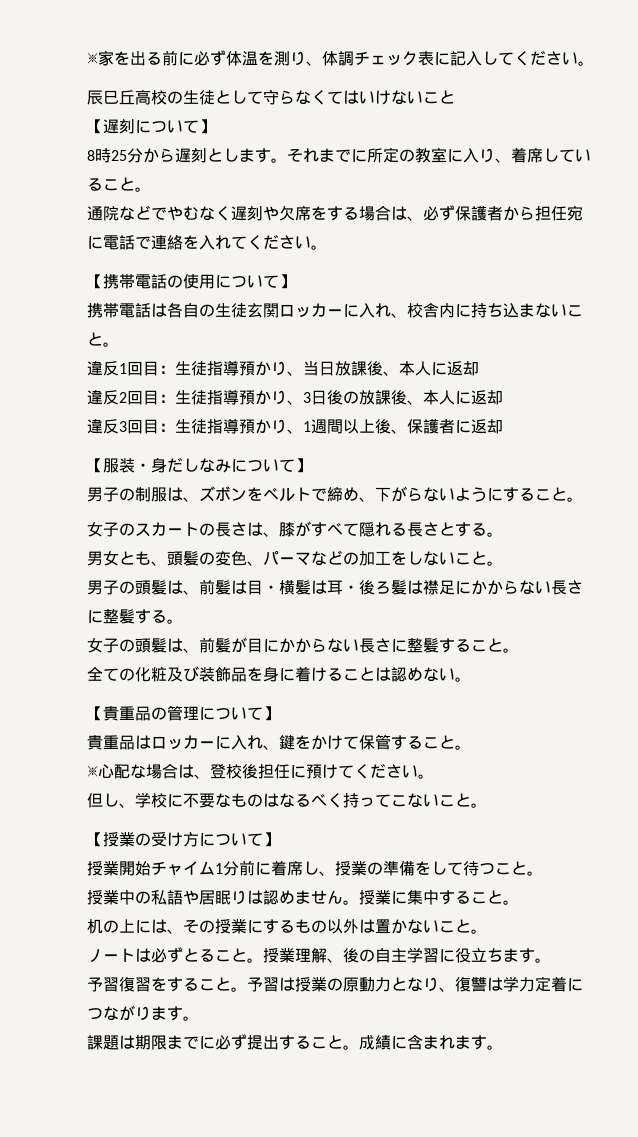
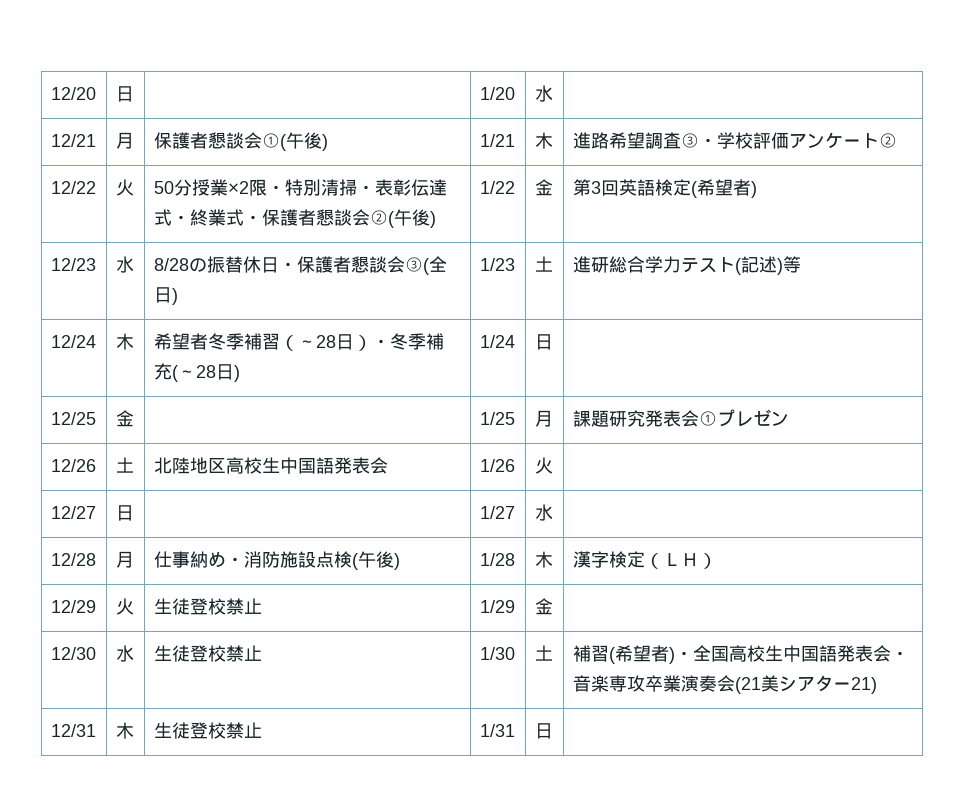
[87,50,594,66] [87,89,455,105] [87,119,215,134] [87,147,591,163] [87,177,151,192] [87,205,583,221] [87,235,327,250] [87,273,295,289] [87,302,583,318] [87,332,119,347] [87,360,479,376] [87,389,503,405] [87,418,503,434] [87,457,311,473] [87,486,583,502] [87,521,503,537] [87,550,503,566] [87,579,583,595] [87,609,183,624] [87,637,519,653] [87,666,471,682] [87,705,279,721] [87,734,471,750] [87,763,434,779] [87,792,487,808] [87,832,279,847] [87,860,543,876] [87,890,519,905] [87,919,487,934] [87,947,551,963] [87,976,583,992] [87,1005,199,1021] [87,1034,503,1050] ※家を出る前に必ず体温を測り、体調チェック表に記入してください。 // 辰巳丘高校の生徒として守らなくてはいけないこと // 【遅刻について】 // 8時25分から遅刻とします。それまでに所定の教室に入り、着席していること。 // 通院などでやむなく遅刻や欠席をする場合は、必ず保護者から担任宛に電話で連絡を入れてください。 // 【携帯電話の使用について】 // 携帯電話は各自の生徒玄関ロッカーに入れ、校舎内に持ち込まないこと。 // 違反1回目：生徒指導預かり、当日放課後、本人に返却 // 違反2回目：生徒指導預かり、3日後の放課後、本人に返却 // 違反3回目：生徒指導預かり、1週間以上後、保護者に返却 // 【服装・身だしなみについて】 // 男子の制服は、ズボンをベルトで締め、下がらないようにすること。 // 女子のスカートの長さは、膝がすべて隠れる長さとする。 // 男女とも、頭髪の変色、パーマなどの加工をしないこと。 // 男子の頭髪は、前髪は目・横髪は耳・後ろ髪は襟足にかからない長さに整髪する。 // 女子の頭髪は、前髪が目にかからない長さに整髪すること。 // 全ての化粧及び装飾品を身に着けることは認めない。 // 【貴重品の管理について】 // 貴重品はロッカーに入れ、鍵をかけて保管すること。 // ※心配な場合は、登校後担任に預けてください。 // 但し、学校に不要なものはなるべく持ってこないこと。 // 【授業の受け方について】 // 授業開始チャイム1分前に着席し、授業の準備をして待つこと。 // 授業中の私語や居眠りは認めません。授業に集中すること。 // 机の上には、その授業にするもの以外は置かないこと。 // ノートは必ずとること。授業理解、後の自主学習に役立ちます。 // 予習復習をすること。予習は授業の原動力となり、復讐は学力定着につながります。 // 課題は期限までに必ず提出すること。成績に含まれます。 -> [50,87,96,100] [115,86,134,102] [479,87,515,100] [534,85,553,102] [50,134,96,147] [115,132,134,149] [153,132,328,151] [479,134,515,147] [534,132,553,149] [572,132,897,149] [50,181,96,194] [115,179,134,196] [153,179,447,196] [153,209,436,228] [479,181,515,194] [534,179,553,196] [572,179,757,198] [50,258,96,271] [115,256,134,273] [153,256,447,275] [153,287,178,305] [479,258,515,271] [534,256,553,272] [572,256,801,275] [50,335,96,348] [115,333,134,350] [153,333,444,351] [153,363,240,382] [479,335,515,348] [534,334,553,350] [50,412,96,425] [115,410,134,427] [479,412,515,425] [534,410,553,427] [572,409,789,427] [50,459,96,472] [115,457,134,473] [153,457,388,474] [479,459,515,472] [534,457,553,474] [50,506,96,519] [115,505,134,521] [479,506,515,519] [534,504,553,521] [50,553,96,566] [115,551,134,568] [153,551,400,570] [479,553,515,566] [534,551,553,568] [572,551,717,569] [50,600,96,613] [115,598,134,615] [153,598,262,615] [479,600,515,613] [534,598,553,615] [50,647,96,660] [115,645,134,662] [153,645,262,662] [479,647,515,660] [534,645,553,661] [572,645,909,664] [572,675,877,694] [50,724,96,737] [115,722,134,739] [153,722,262,739] [479,724,515,737] [534,723,553,739] 12/20 | 日 | | 1/20 | 水 | // 12/21 | 月 | 保護者懇談会①(午後) | 1/21 | 木 | 進路希望調査③・学校評価アンケート② // 12/22 | 火 | 50分授業✕2限・特別清掃・表彰伝達式・終業式・保護者懇談会②(午後) | 1/22 | 金 | 第3回英語検定(希望者) // 12/23 | 水 | 8/28の振替休日・保護者懇談会③(全日) | 1/23 | 土 | 進研総合学力テスト(記述)等 // 12/24 | 木 | 希望者冬季補習（～28日）・冬季補充(～28日) | 1/24 | 日 | // 12/25 | 金 | | 1/25 | 月 | 課題研究発表会①プレゼン // 12/26 | 土 | 北陸地区高校生中国語発表会 | 1/26 | 火 | // 12/27 | 日 | | 1/27 | 水 | // 12/28 | 月 | 仕事納め・消防施設点検(午後) | 1/28 | 木 | 漢字検定（ＬＨ） // 12/29 | 火 | 生徒登校禁止 | 1/29 | 金 | // 12/30 | 水 | 生徒登校禁止 | 1/30 | 土 | 補習(希望者)・全国高校生中国語発表会・音楽専攻卒業演奏会(21美シアター21) // 12/31 | 木 | 生徒登校禁止 | 1/31 | 日 |

